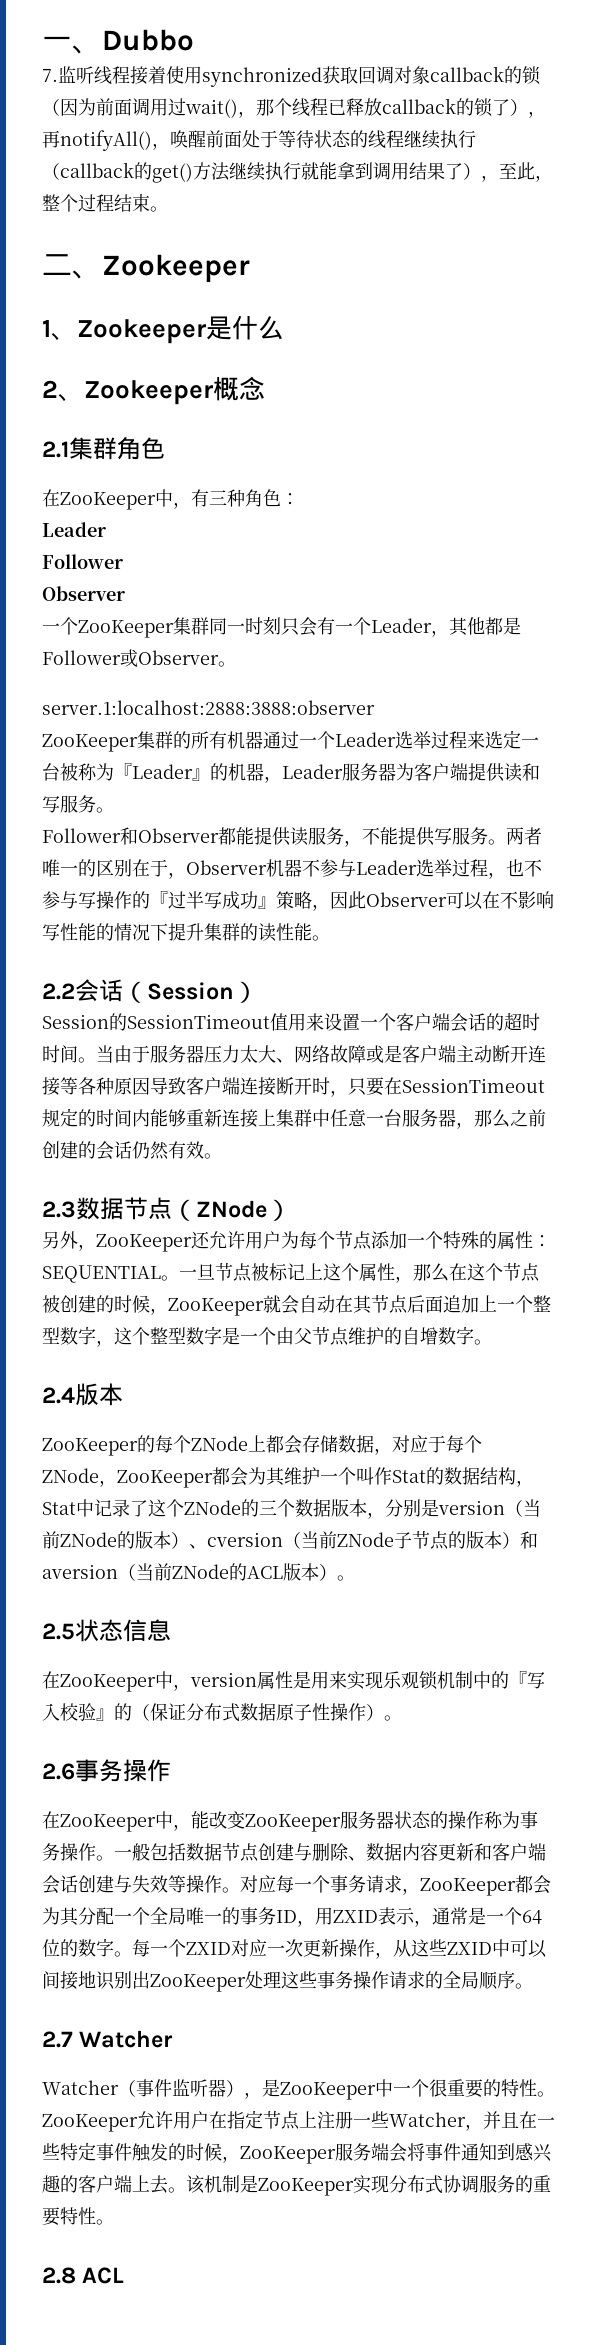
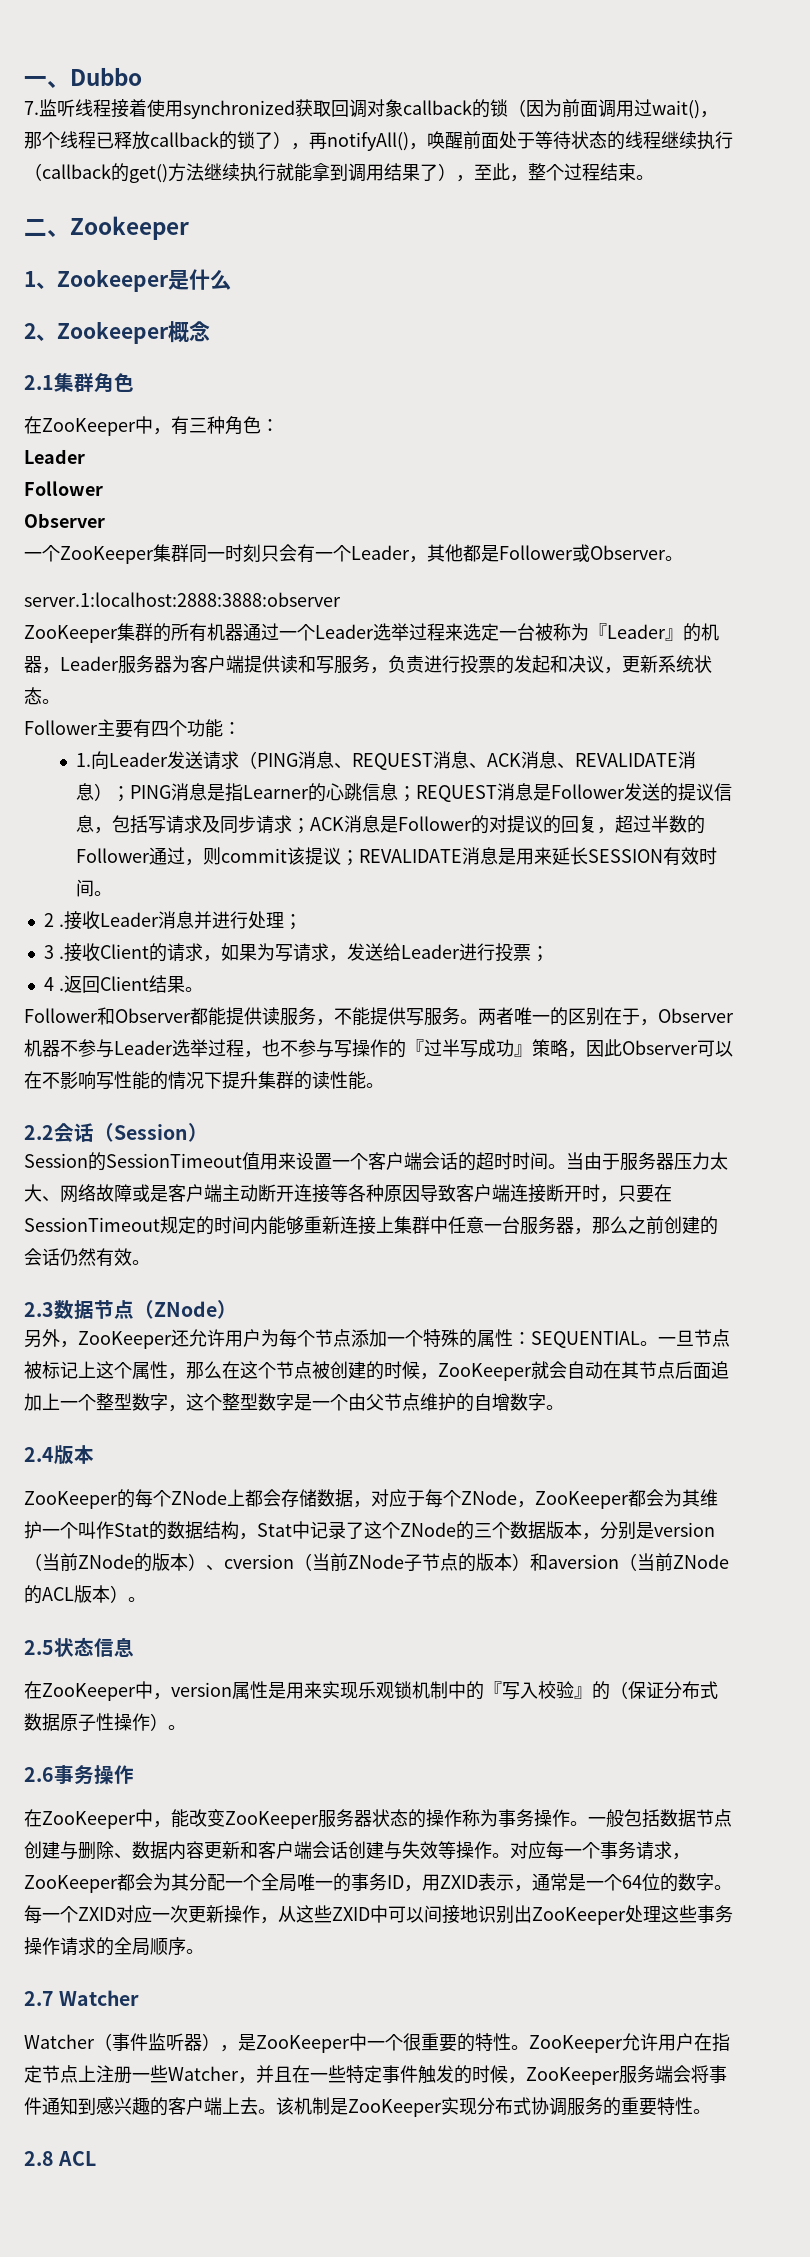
(96, 804) none -> [370,655,712,674] [24,687,60,705] [24,719,241,738] [76,751,697,770] [76,783,733,802] [76,815,706,834] [76,847,718,866] [76,879,113,897] [43,911,302,930] [43,943,549,962] [43,975,185,993] ，负责进行投票的发起和决议，更新系统状态。 // Follower主要有四个功能： // 1.向Leader发送请求（PING消息、REQUEST消息、ACK消息、REVALIDATE消息）；PING消息是指Learner的心跳信息；REQUEST消息是Follower发送的提议信息，包括写请求及同步请求；ACK消息是Follower的对提议的回复，超过半数的Follower通过，则commit该提议；REVALIDATE消息是用来延长SESSION有效时间。 // 2 .接收Leader消息并进行处理； // 3 .接收Client的请求，如果为写请求，发送给Leader进行投票； // 4 .返回Client结果

